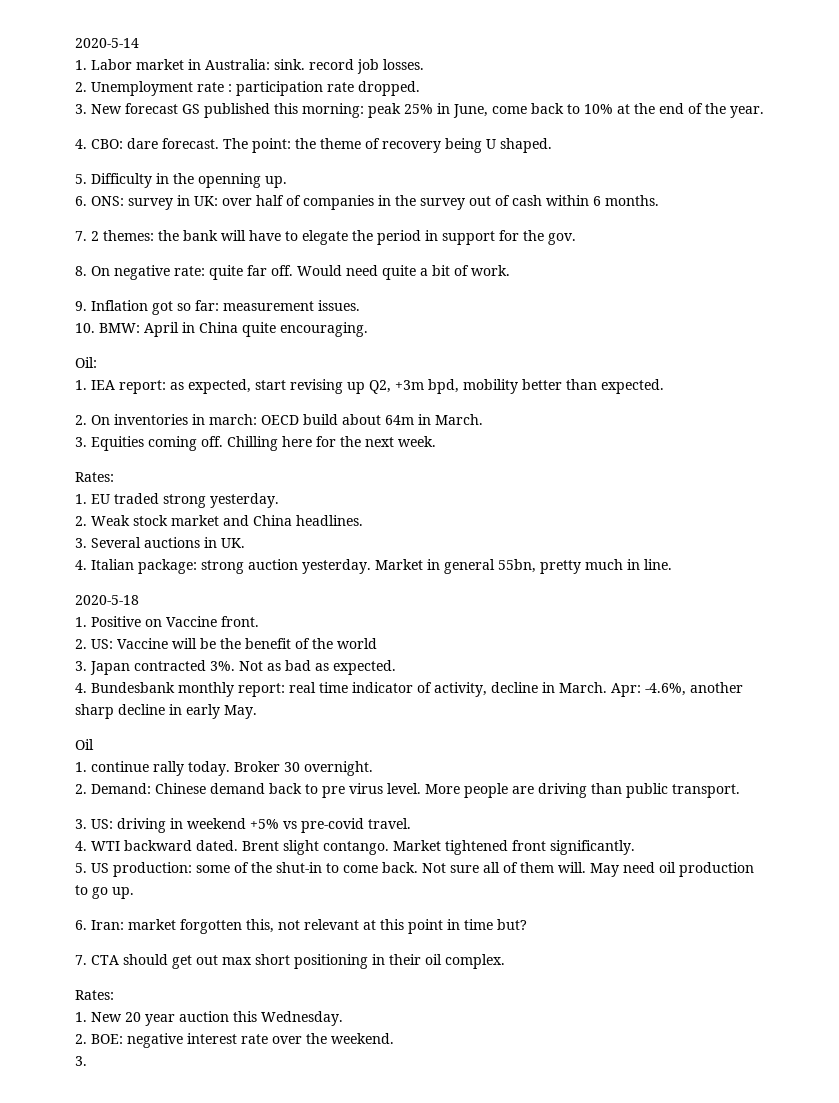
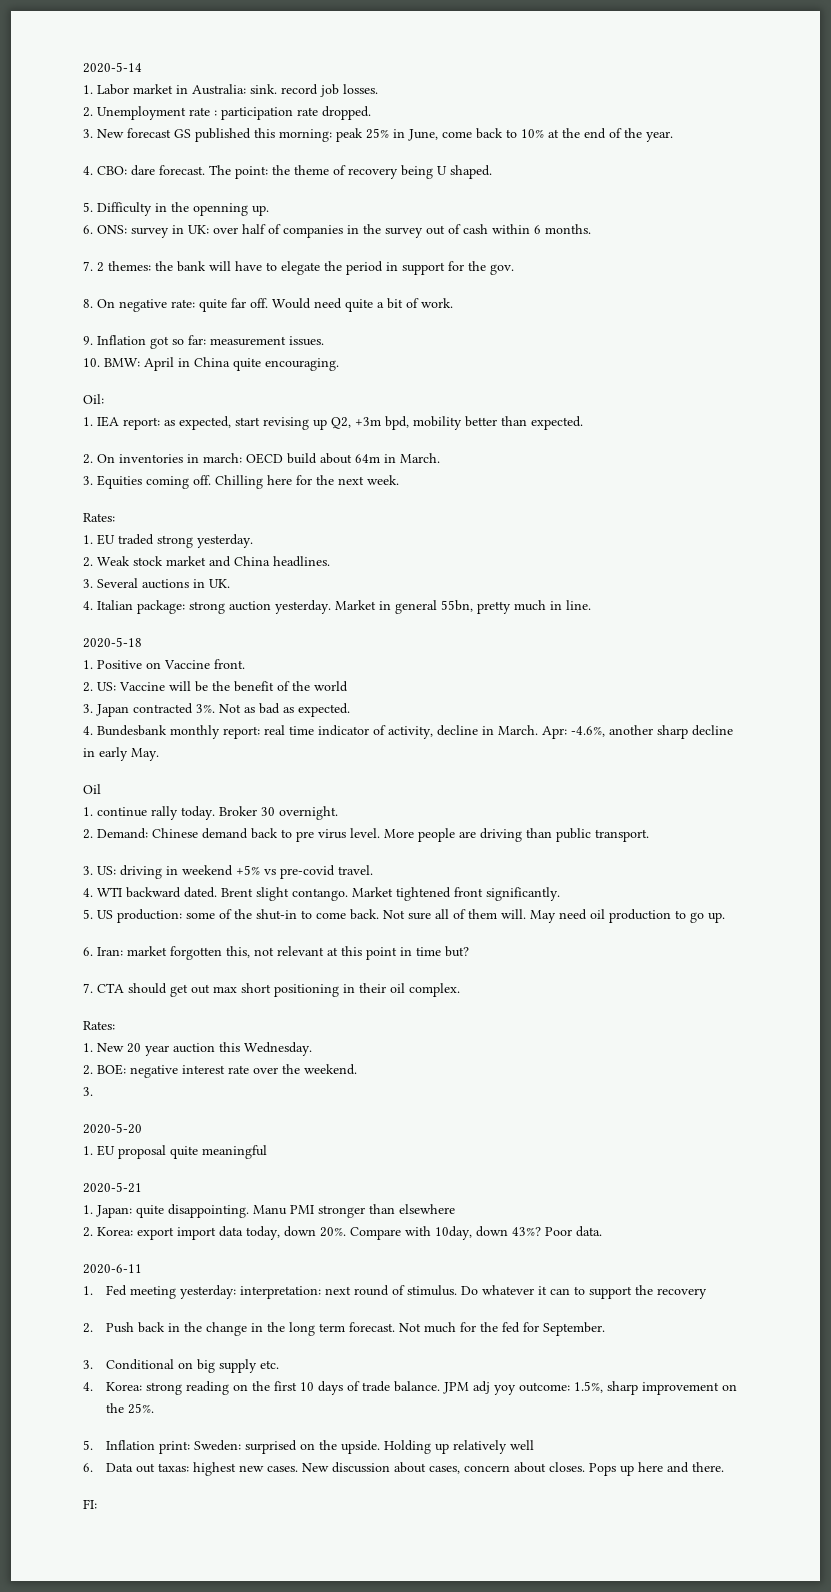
(87, 1061) none -> [83,1123,142,1134] [83,1145,267,1159] [83,1182,142,1193] [83,1204,455,1218] [83,1226,602,1240] [83,1264,142,1274] [83,1285,708,1299] [83,1322,606,1336] [83,1359,280,1373] [83,1381,738,1395] [106,1403,155,1414] [83,1440,535,1454] [83,1462,725,1476] [83,1499,97,1509] // 2020-5-20 // 1. EU proposal quite meaningful // 2020-5-21 // 1. Japan: quite disappointing. Manu PMI stronger than elsewhere // 2. Korea: export import data today, down 20%. Compare with 10day, down 43%? Poor data. // 2020-6-11 // 1. Fed meeting yesterday: interpretation: next round of stimulus. Do whatever it can to support the recovery // 2. Push back in the change in the long term forecast. Not much for the fed for September. // 3. Conditional on big supply etc. // 4. Korea: strong reading on the first 10 days of trade balance. JPM adj yoy outcome: 1.5%, sharp improvement on the 25%. // 5. Inflation print: Sweden: surprised on the upside. Holding up relatively well // 6. Data out taxas: highest new cases. New discussion about cases, concern about closes. Pops up here and there. // FI:

